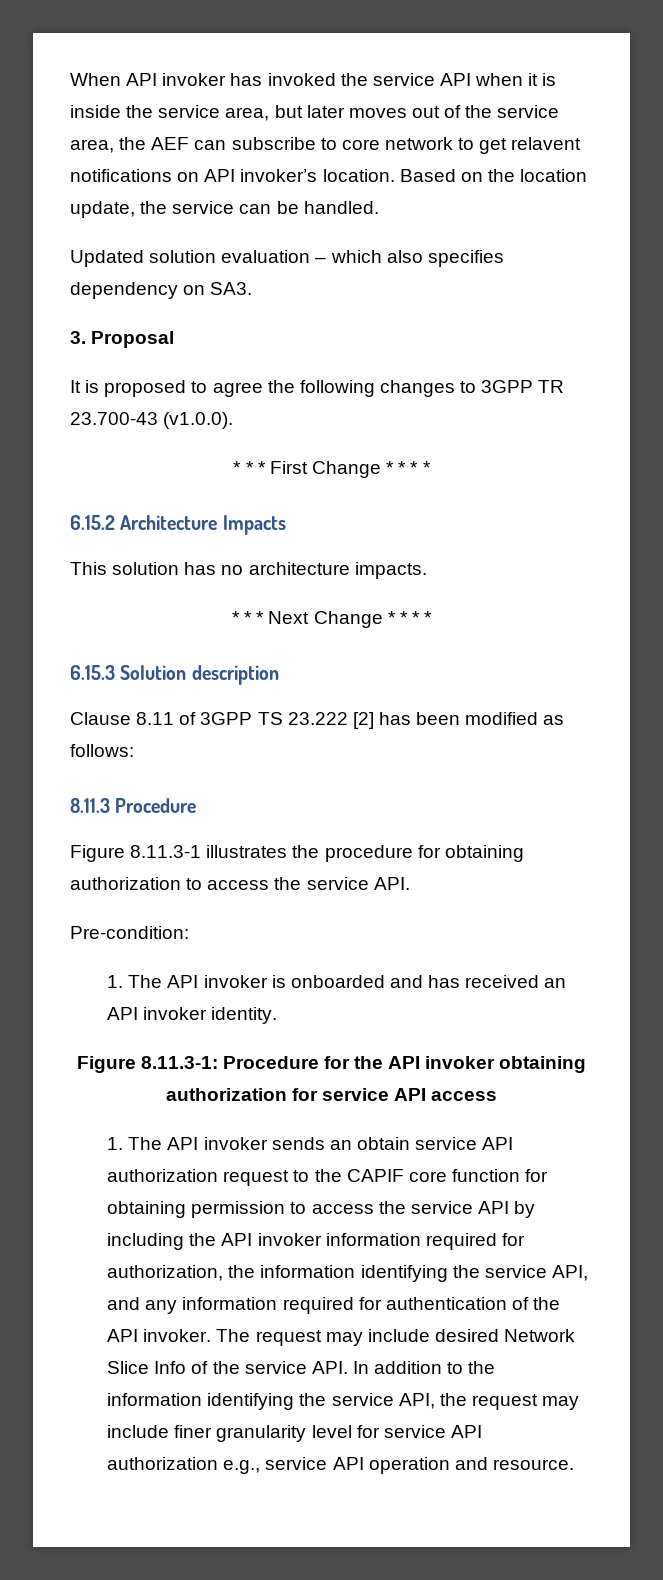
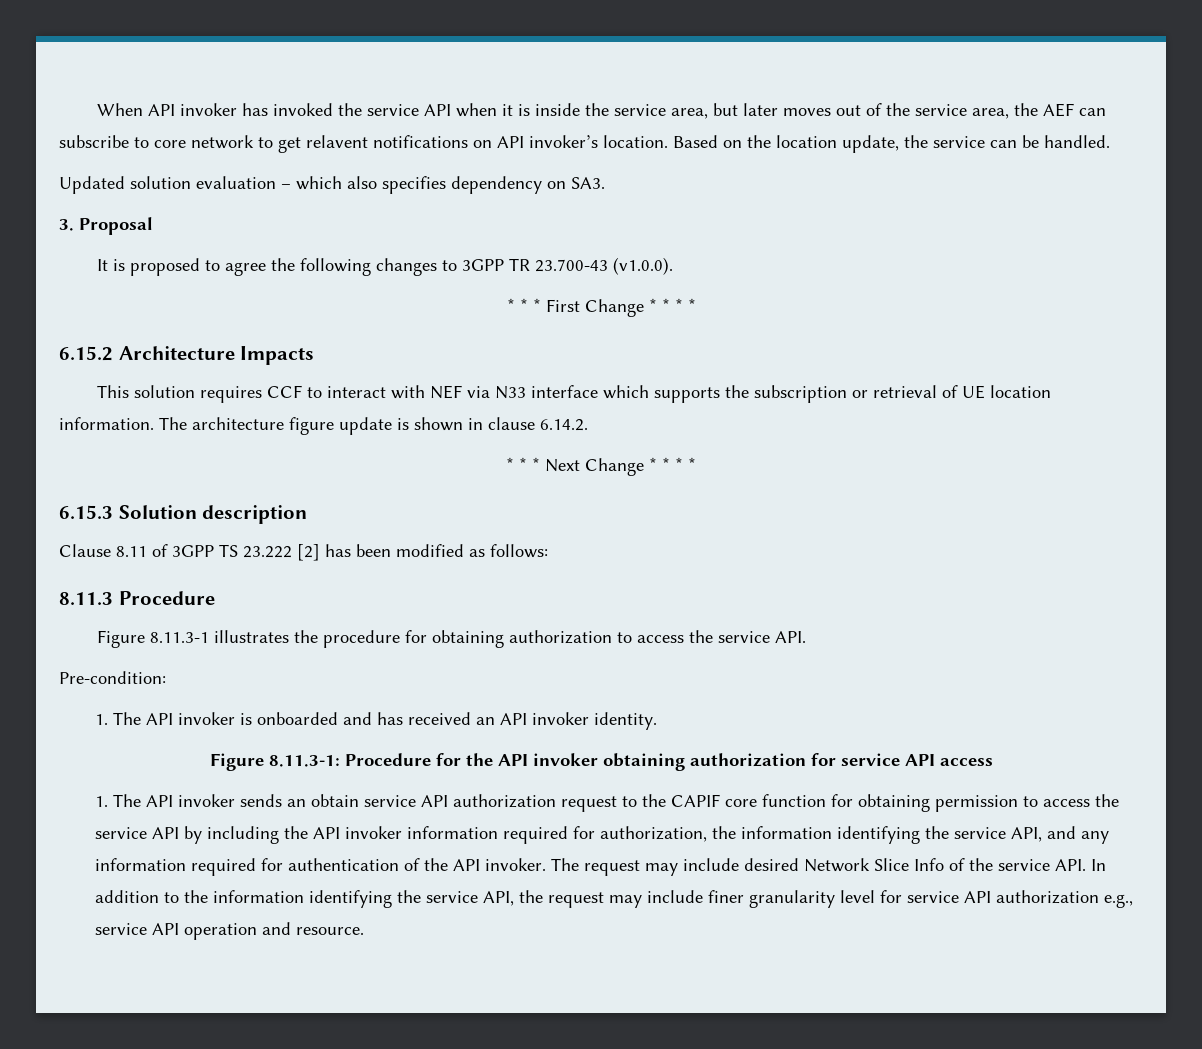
[184,562,427,579] has no architecture impacts. -> [200,385,1052,403] [59,417,588,435] requires CCF to interact with NEF via N33 interface which supports the subscription or retrieval of UE location information. The architecture figure update is shown in clause 6.14.2.

